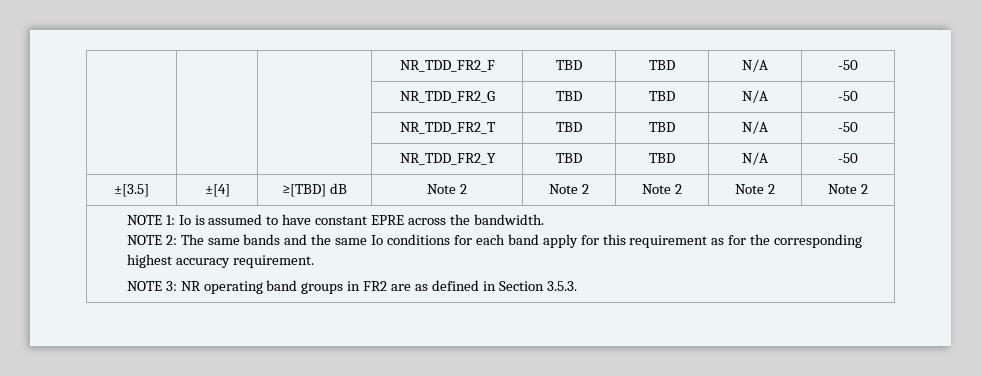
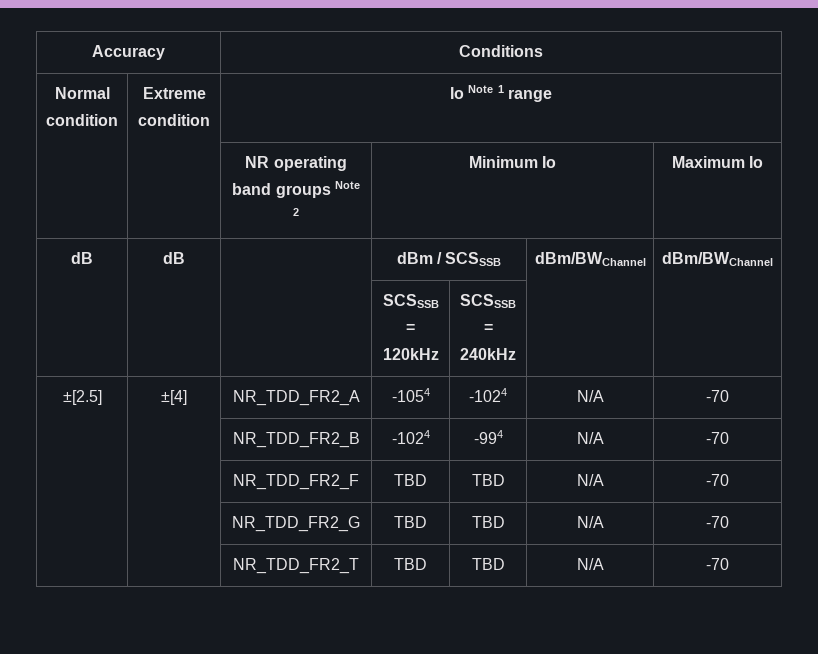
(399, 66) | -> [92,45,165,60] [459,45,543,57] [54,87,110,99] [46,114,118,126] [142,87,206,99] [138,114,210,126] [450,85,552,102] [245,156,347,171] [232,181,360,198] [293,208,299,216] [468,156,557,168] [671,156,764,168] [71,252,93,264] [163,252,185,264] [396,252,502,266] [534,252,646,266] [662,252,773,266] [382,294,439,308] [406,324,415,333] [382,348,439,360] [460,294,516,308] [483,324,493,333] [460,348,516,360] [62,390,102,405] [161,390,187,405] [232,390,360,406] [391,388,430,402] [469,388,507,402] [576,390,604,402] [706,390,729,402] [232,432,360,448] [391,430,430,444] [473,430,503,444] [576,432,604,444] [706,432,729,444] Accuracy | Conditions // Normal condition | Extreme condition | Io Note 1 range // | | NR operating band groups Note 2 | Minimum Io | Maximum Io // dB | dB | | dBm / SCSSSB | dBm/BWChannel | dBm/BWChannel // | | | SCSSSB = 120kHz | SCSSSB = 240kHz | | // ±[2.5] | ±[4] | NR_TDD_FR2_A | -1054 | -1024 | N/A | -70 // | | NR_TDD_FR2_B | -1024 | -994 | N/A | -70 //
[838,60,858,70] -50 // | -> [706,474,729,486] -70 //
[838,91,858,101] -50 // | -> [706,516,729,528] -70 //
[838,122,858,132] [399,153,496,165] [556,153,582,163] [649,153,675,163] [742,152,768,165] [838,153,858,163] [114,184,149,197] [204,184,230,197] [282,183,347,197] [427,184,467,194] [549,184,589,194] [642,184,682,194] [735,184,775,194] [828,184,868,194] [126,214,544,225] [126,234,863,248] [126,254,314,268] [126,280,577,294] -50 // | | | NR_TDD_FR2_Y | TBD | TBD | N/A | -50 // ±[3.5] | ±[4] | ≥[TBD] dB | Note 2 | Note 2 | Note 2 | Note 2 | Note 2 // NOTE 1: Io is assumed to have constant EPRE across the bandwidth. // NOTE 2: The same bands and the same Io conditions for each band apply for this requirement as for the corresponding highest accuracy requirement. // NOTE 3: NR operating band groups in FR2 are as defined in Section 3.5.3. -> [706,558,729,570] -70

